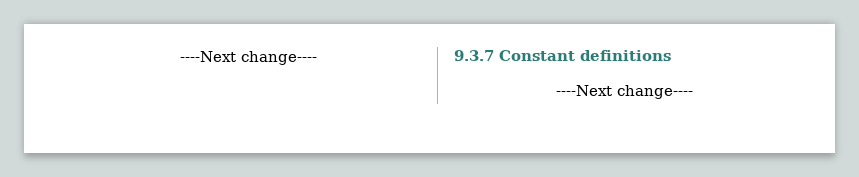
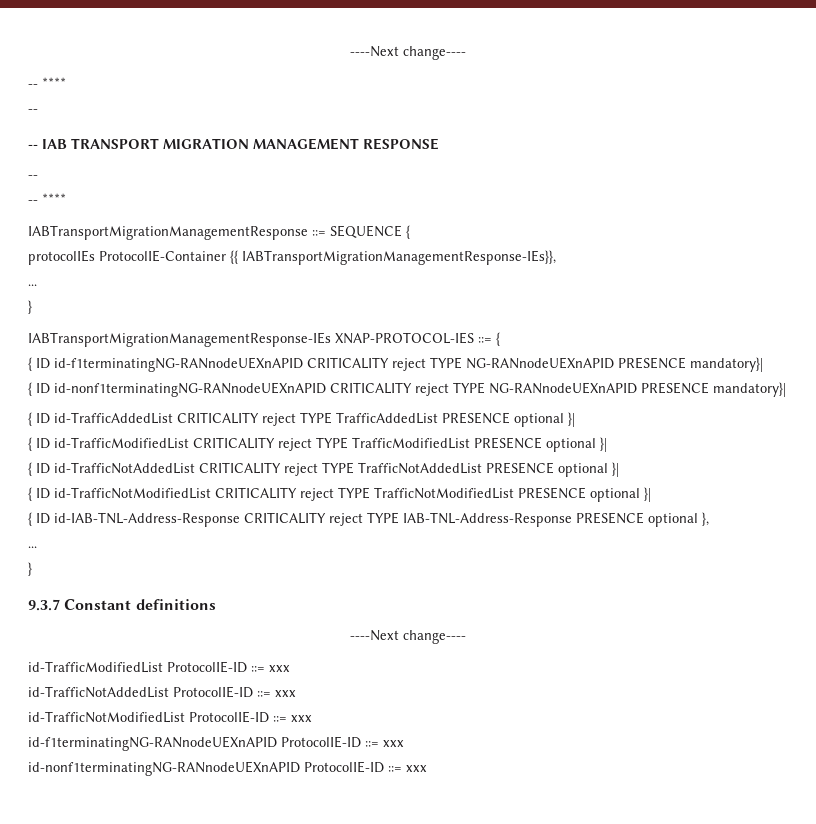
[180,51,317,65] ----Next change---- -> [350,46,466,60] [28,77,66,88] [28,109,38,113] [28,138,439,150] [28,175,38,179] [28,193,66,204] [28,225,410,240] [28,250,556,265] [28,284,37,286] [28,300,32,314] [28,332,500,347] [28,357,763,372] [28,382,786,397] [28,412,575,427] [28,437,607,452] [28,462,619,477] [28,487,651,502] [28,512,709,527] [28,546,37,548] [28,562,32,576] ----Next change---- // -- **** // -- // -- IAB TRANSPORT MIGRATION MANAGEMENT RESPONSE // -- // -- **** // IABTransportMigrationManagementResponse ::= SEQUENCE { // protocolIEs ProtocolIE-Container {{ IABTransportMigrationManagementResponse-IEs}}, // ... // } // IABTransportMigrationManagementResponse-IEs XNAP-PROTOCOL-IES ::= { // { ID id-f1terminatingNG-RANnodeUEXnAPID CRITICALITY reject TYPE NG-RANnodeUEXnAPID PRESENCE mandatory}| // { ID id-nonf1terminatingNG-RANnodeUEXnAPID CRITICALITY reject TYPE NG-RANnodeUEXnAPID PRESENCE mandatory}| // { ID id-TrafficAddedList CRITICALITY reject TYPE TrafficAddedList PRESENCE optional }| // { ID id-TrafficModifiedList CRITICALITY reject TYPE TrafficModifiedList PRESENCE optional }| // { ID id-TrafficNotAddedList CRITICALITY reject TYPE TrafficNotAddedList PRESENCE optional }| // { ID id-TrafficNotModifiedList CRITICALITY reject TYPE TrafficNotModifiedList PRESENCE optional }| // { ID id-IAB-TNL-Address-Response CRITICALITY reject TYPE IAB-TNL-Address-Response PRESENCE optional }, // ... // }
(693, 92) none -> [28,661,290,673] [28,686,296,698] [28,711,312,723] [28,736,404,751] [28,761,427,776] // id-TrafficModifiedList ProtocolIE-ID ::= xxx // id-TrafficNotAddedList ProtocolIE-ID ::= xxx // id-TrafficNotModifiedList ProtocolIE-ID ::= xxx // id-f1terminatingNG-RANnodeUEXnAPID ProtocolIE-ID ::= xxx // id-nonf1terminatingNG-RANnodeUEXnAPID ProtocolIE-ID ::= xxx

